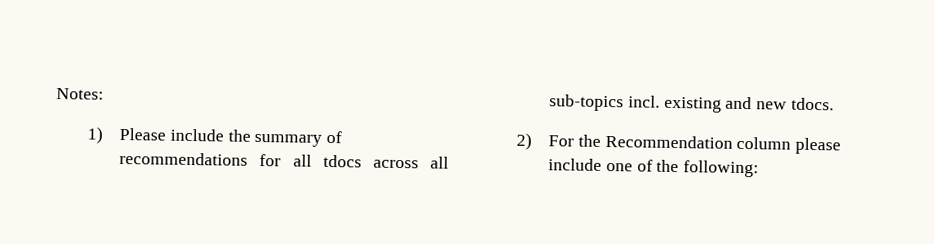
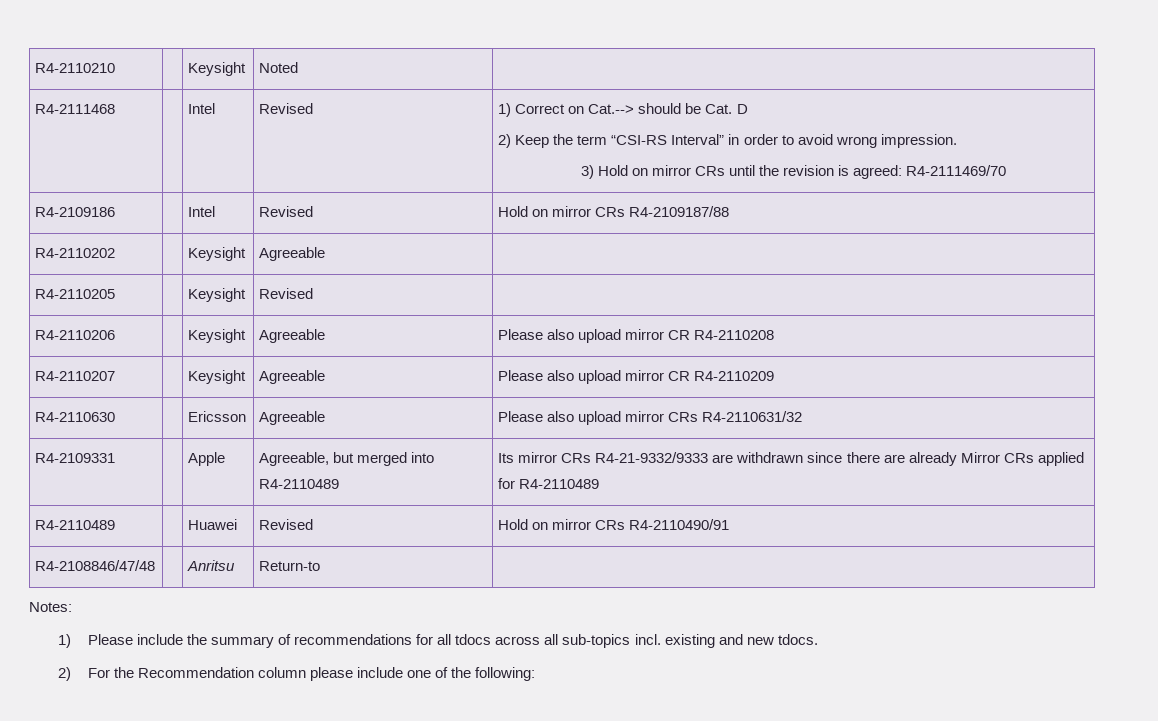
(56, 94) none -> [35,63,116,73] [188,62,247,76] [259,62,299,73] [35,104,116,114] [188,103,216,114] [259,103,314,114] [498,103,748,117] [498,134,957,148] [580,165,1007,179] [35,207,116,217] [188,206,216,217] [259,206,314,217] [498,206,730,217] [35,248,116,258] [188,247,247,261] [259,247,326,261] [35,289,116,299] [188,288,247,302] [259,288,314,299] [35,330,116,340] [188,329,247,343] [259,329,326,343] [498,329,775,343] [35,371,116,381] [188,370,247,384] [259,370,326,384] [498,370,775,384] [35,412,116,422] [188,411,247,422] [259,411,326,425] [498,411,803,425] [35,453,116,463] [188,452,226,466] [259,452,435,466] [259,479,340,489] [498,452,1084,466] [498,478,600,489] [35,520,116,530] [188,519,238,530] [259,519,314,530] [498,519,730,530] [35,560,156,571] [187,560,236,571] [259,561,321,571] R4-2110210 | | Keysight | Noted | // R4-2111468 | | Intel | Revised | 1) Correct on Cat.--> should be Cat. D // 2) Keep the term “CSI-RS Interval” in order to avoid wrong impression. // 3) Hold on mirror CRs until the revision is agreed: R4-2111469/70 // R4-2109186 | | Intel | Revised | Hold on mirror CRs R4-2109187/88 // R4-2110202 | | Keysight | Agreeable | // R4-2110205 | | Keysight | Revised | // R4-2110206 | | Keysight | Agreeable | Please also upload mirror CR R4-2110208 // R4-2110207 | | Keysight | Agreeable | Please also upload mirror CR R4-2110209 // R4-2110630 | | Ericsson | Agreeable | Please also upload mirror CRs R4-2110631/32 // R4-2109331 | | Apple | Agreeable, but merged into R4-2110489 | Its mirror CRs R4-21-9332/9333 are withdrawn since there are already Mirror CRs applied for R4-2110489 // R4-2110489 | | Huawei | Revised | Hold on mirror CRs R4-2110490/91 // R4-2108846/47/48 | | Anritsu | Return-to | //

